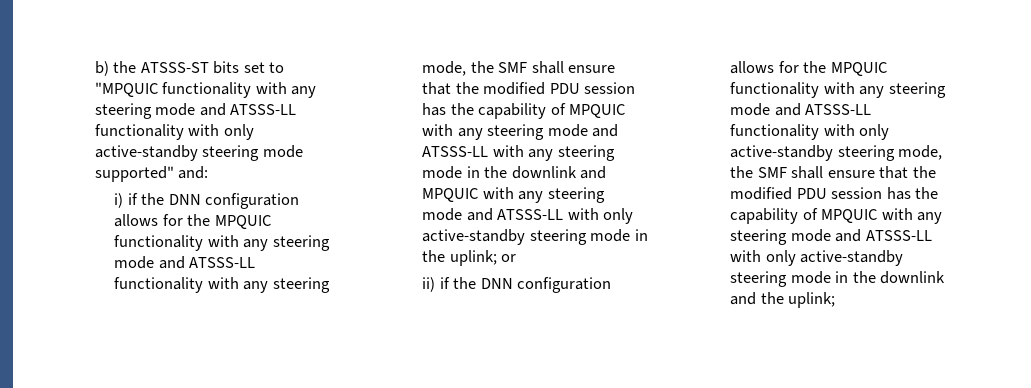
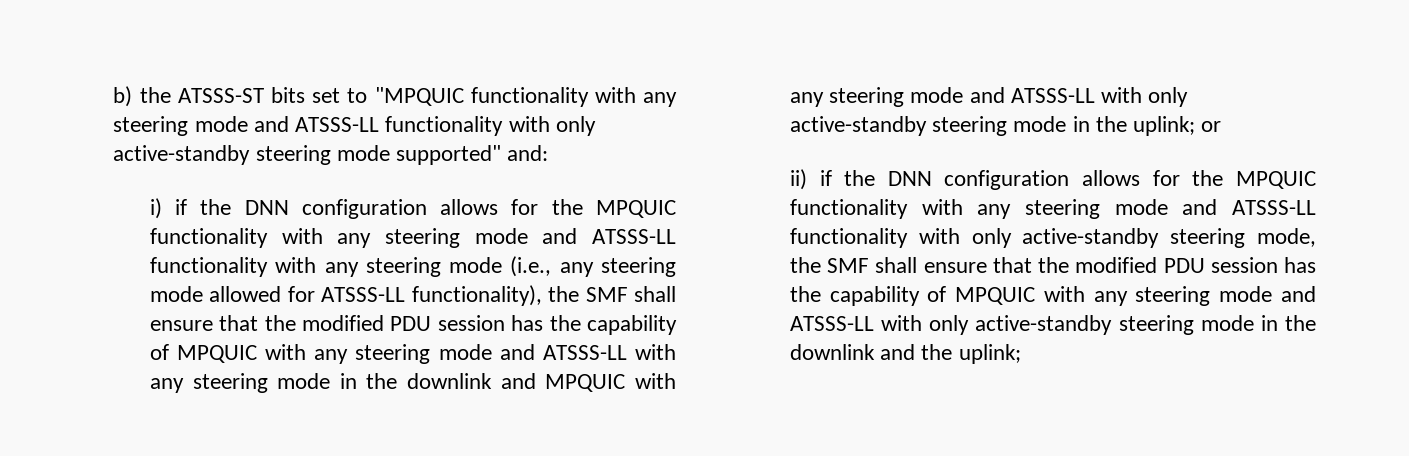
[422,61,467,76] mode, -> [449,256,676,277] [149,285,542,306] mode (i.e., any steering mode allowed for ATSSS-LL functionality),

